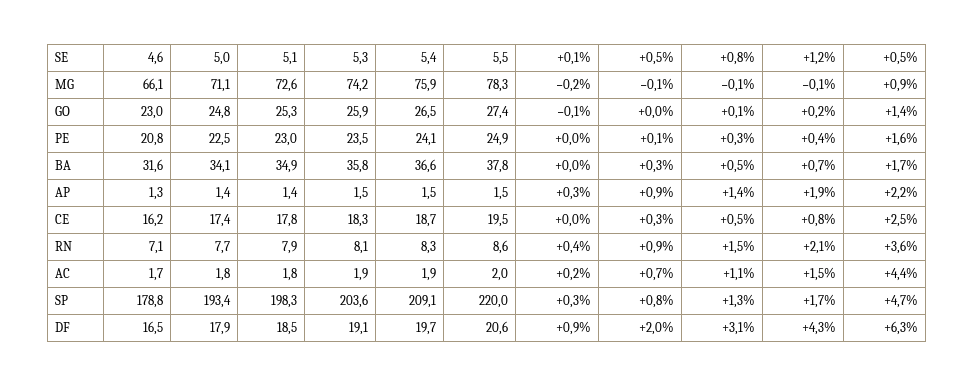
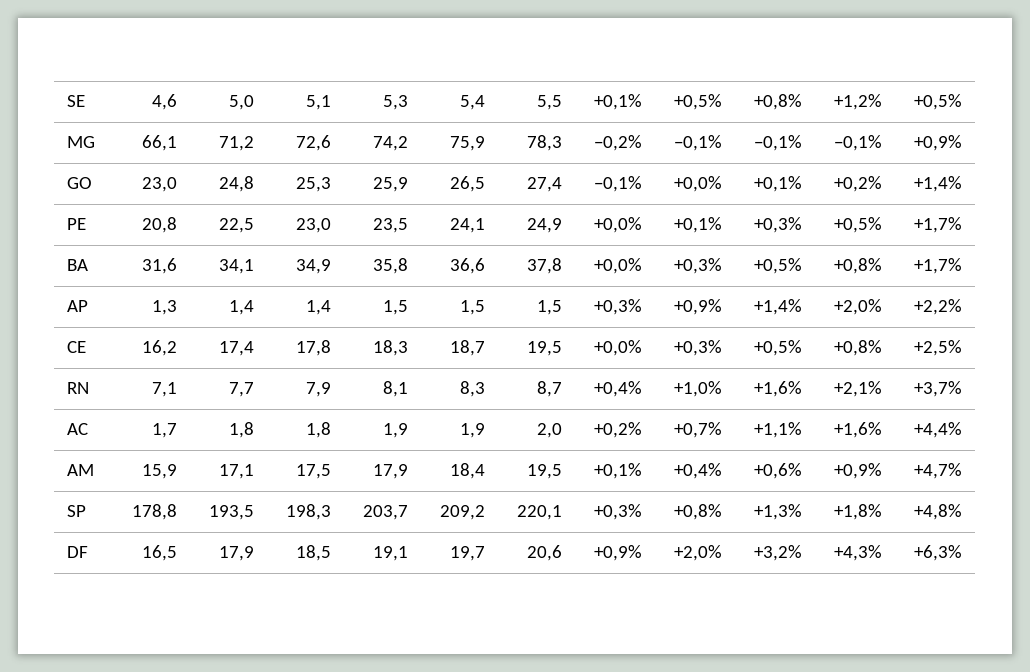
[210,79,230,92] 71,1 -> [218,136,254,151] 71,2
[800,132,836,146] [884,132,918,146] +0,4% | +1,6% -> [833,217,882,233] [913,217,962,233] +0,5% | +1,7%
[800,159,836,173] +0,7% -> [833,258,882,274] +0,8%
[802,186,836,200] +1,9% -> [833,299,882,315] +2,0%
[492,240,508,254] [555,240,591,254] [638,240,674,254] [721,240,755,254] 8,6 | +0,4% | +0,9% | +1,5% -> [536,381,562,397] [593,381,642,397] [673,381,722,397] [753,381,802,397] 8,7 | +0,4% | +1,0% | +1,6%
[883,240,918,254] +3,6% -> [913,381,962,397] +3,7%
[802,267,836,281] +1,5% -> [833,422,882,438] +1,6%
(918, 274) none -> [67,464,95,476] [141,464,177,479] [218,464,254,479] [295,464,331,479] [372,464,408,479] [449,463,485,479] [526,464,562,479] [593,463,642,479] [673,463,722,479] [753,463,802,479] [833,463,882,479] [913,463,962,479] // AM | 15,9 | 17,1 | 17,5 | 17,9 | 18,4 | 19,5 | +0,1% | +0,4% | +0,6% | +0,9% | +4,7%
[203,295,231,308] 193,4 -> [208,505,254,520] 193,5
[339,294,368,308] [408,295,436,308] [478,295,508,308] 203,6 | 209,1 | 220,0 -> [362,505,408,520] [439,505,485,520] [516,505,562,520] 203,7 | 209,2 | 220,1
[802,294,836,308] [883,294,918,308] +1,7% | +4,7% -> [833,504,882,520] [913,504,962,520] +1,8% | +4,8%
[721,321,755,335] +3,1% -> [753,545,802,561] +3,2%

